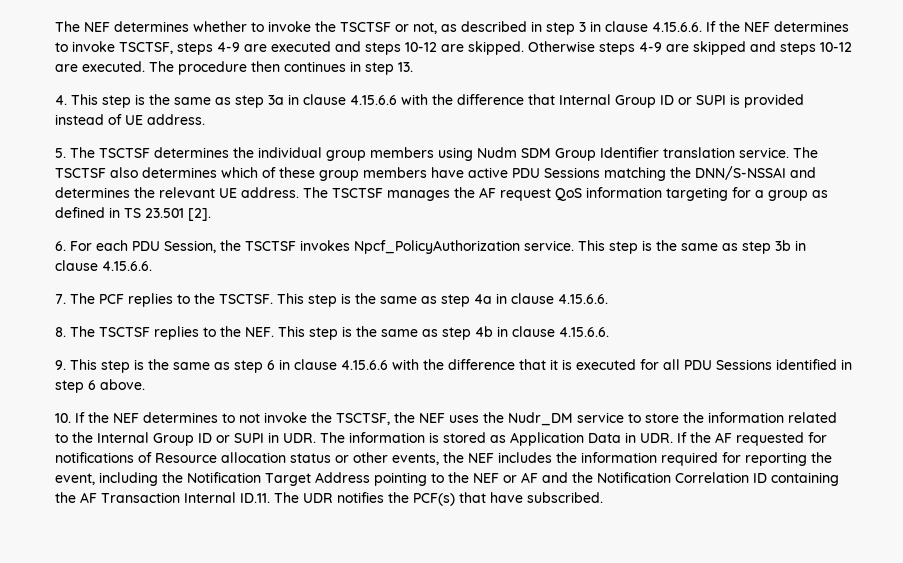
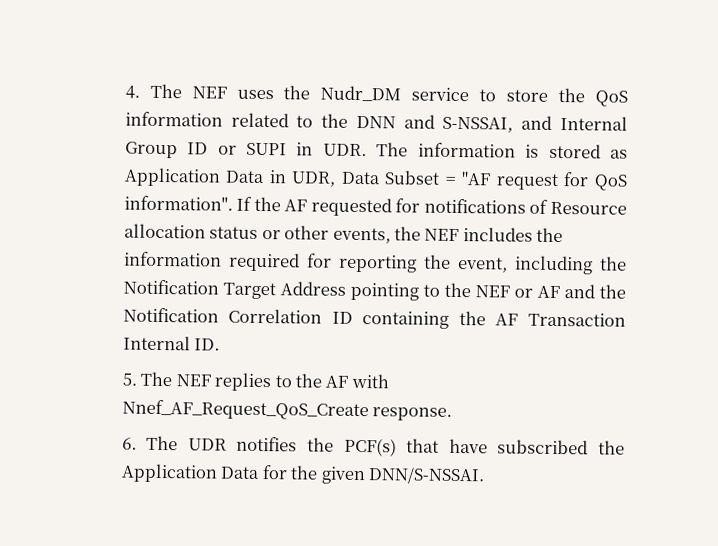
[55,21,850,35] [55,41,853,55] [55,61,414,75] [55,94,805,108] [55,114,206,125] [55,147,819,161] [55,166,817,181] [55,187,829,201] [55,207,212,221] [55,240,807,254] [55,260,153,271] [55,293,609,307] [55,326,610,340] [55,359,853,373] [55,379,146,393] [55,412,446,425] The NEF determines whether to invoke the TSCTSF or not, as described in step 3 in clause 4.15.6.6. If the NEF determines to invoke TSCTSF, steps 4-9 are executed and steps 10-12 are skipped. Otherwise steps 4-9 are skipped and steps 10-12 are executed. The procedure then continues in step 13. // 4. This step is the same as step 3a in clause 4.15.6.6 with the difference that Internal Group ID or SUPI is provided instead of UE address. // 5. The TSCTSF determines the individual group members using Nudm SDM Group Identifier translation service. The TSCTSF also determines which of these group members have active PDU Sessions matching the DNN/S-NSSAI and determines the relevant UE address. The TSCTSF manages the AF request QoS information targeting for a group as defined in TS 23.501 [2]. // 6. For each PDU Session, the TSCTSF invokes Npcf_PolicyAuthorization service. This step is the same as step 3b in clause 4.15.6.6. // 7. The PCF replies to the TSCTSF. This step is the same as step 4a in clause 4.15.6.6. // 8. The TSCTSF replies to the NEF. This step is the same as step 4b in clause 4.15.6.6. // 9. This step is the same as step 6 in clause 4.15.6.6 with the difference that it is executed for all PDU Sessions identified in step 6 above. // 10. If the NEF determines to not invoke the TSCTSF, the NEF -> [124,83,227,99] 4. The NEF
(705, 417) none -> [595,90,629,107] QoS
(94, 437) none -> [355,114,553,133] DNN and S-NSSAI, and
[640,433,674,443] UDR. -> [291,170,628,191] [123,195,233,211] UDR, Data Subset = "AF request for QoS information".
[240,493,271,503] ID.11. -> [194,338,221,351] [121,371,389,392] [121,399,453,421] [121,437,137,450] ID. // 5. The NEF replies to the AF with Nnef_AF_Request_QoS_Create response. // 6.
[527,492,604,503] subscribed. -> [497,439,625,455] [120,463,485,485] subscribed the Application Data for the given DNN/S-NSSAI.

